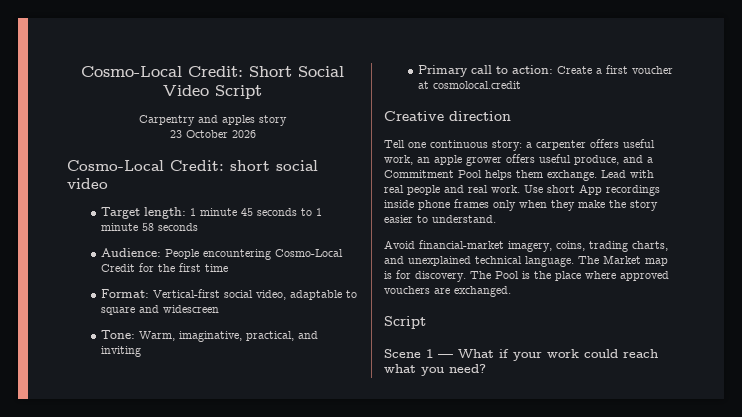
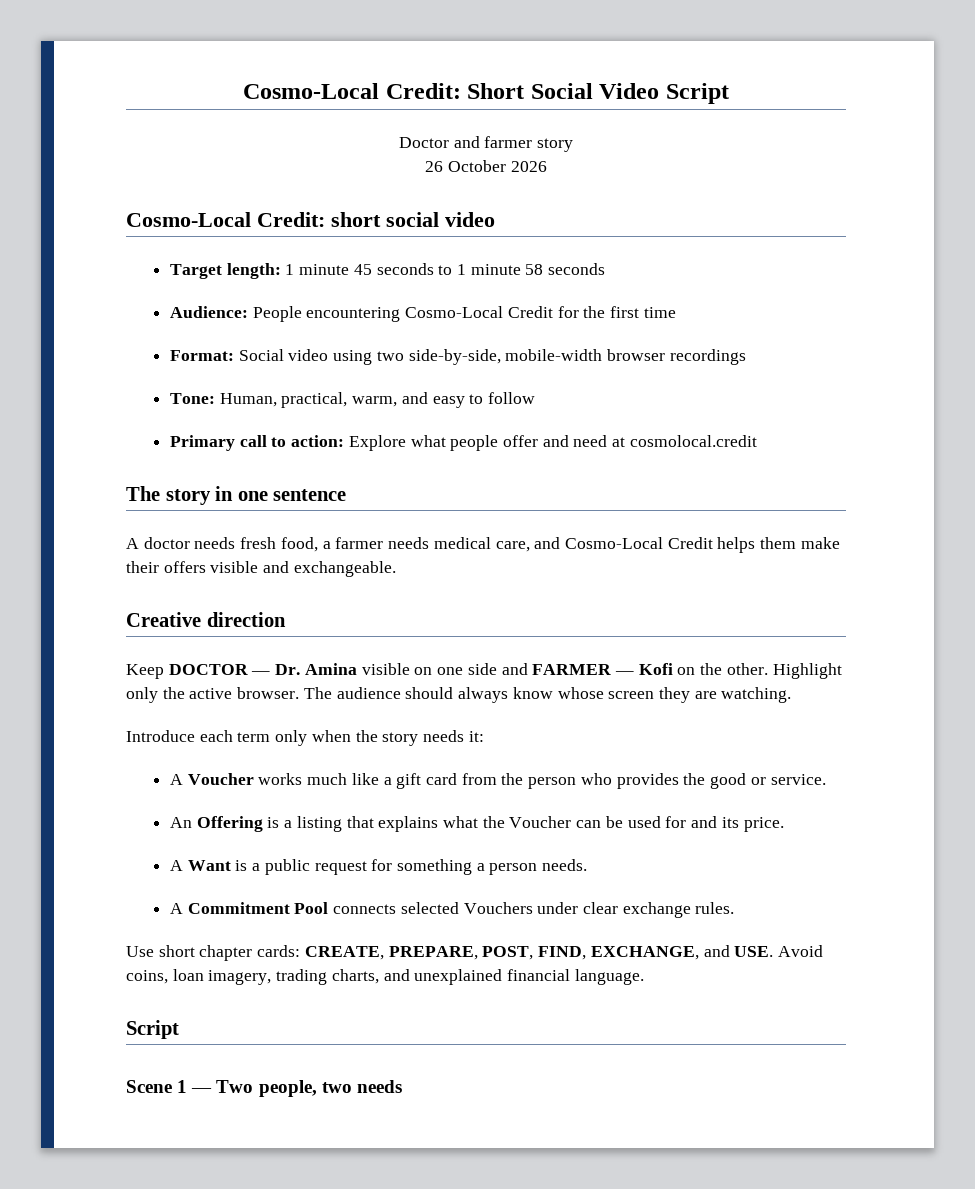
[139,115,255,126] Carpentry and apples -> [398,136,533,148] Doctor and farmer
[169,130,182,138] 23 -> [425,161,444,172] 26
[153,289,358,300] [101,305,220,315] [101,330,319,342] [101,346,142,357] [418,65,674,77] [418,81,522,89] [384,111,511,121] [384,139,655,151] [384,154,653,166] [384,170,654,181] [384,184,660,196] [384,199,658,211] [384,215,496,223] [384,240,585,252] Vertical-first social video, adaptable to square and widescreen // Tone: Warm, imaginative, practical, and inviting // Primary call to action: Create a first voucher at cosmolocal.credit // Creative direction // Tell one continuous story: a carpenter offers useful work, an apple grower offers useful produce, and a Commitment Pool helps them exchange. Lead with real people and real work. Use short App recordings inside phone frames only when they make the story easier to understand. // Avoid financial-market imagery, coins, -> [238,349,746,365] [169,392,536,408] [169,435,757,451] [126,486,347,505] [126,537,840,553] [126,561,396,577] [126,612,286,627] [126,663,842,679] [126,687,792,703] [126,730,484,746] [169,773,826,789] [169,816,784,832] [169,859,588,875] [169,902,735,918] [126,945,823,961] [126,969,272,985] Social video using two side-by-side, mobile-width browser recordings // Tone: Human, practical, warm, and easy to follow // Primary call to action: Explore what people offer and need at cosmolocal.credit // The story in one sentence // A doctor needs fresh food, a farmer needs medical care, and Cosmo-Local Credit helps them make their offers visible and exchangeable. // Creative direction // Keep DOCTOR — Dr. Amina visible on one side and FARMER — Kofi on the other. Highlight only the active browser. The audience should always know whose screen they are watching. // Introduce each term only when the story needs it: // A Voucher works much like a gift card from the person who provides the good or service. // An Offering is a listing that explains what the Voucher can be used for and its price. // A Want is a public request for something a person needs. // A Commitment Pool connects selected Vouchers under clear exchange rules. // Use short chapter cards: CREATE, PREPARE, POST, FIND, EXCHANGE, and USE. Avoid coins, loan imagery,
[475,256,522,264] technical -> [507,969,571,981] financial
[578,255,668,266] [384,270,669,282] [384,286,511,297] [384,316,426,329] [384,349,658,361] [384,364,486,376] The Market map is for discovery. The Pool is the place where approved vouchers are exchanged. // Script // Scene 1 — What if your work could reach what you need? -> [126,1020,179,1039] [126,1080,402,1097] // Script // Scene 1 — Two people, two needs

